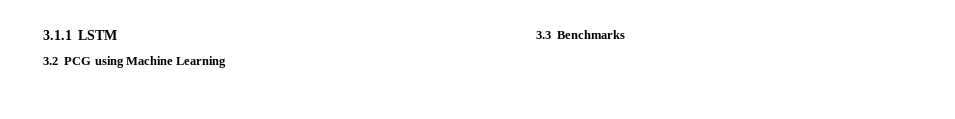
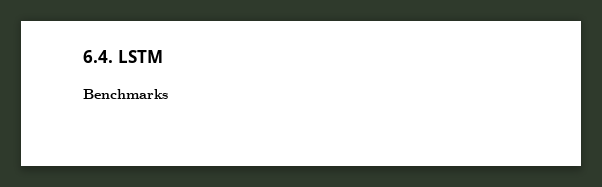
[43,30,72,40] 3.1.1 -> [83,50,113,63] 6.4.
[43,56,227,68] [536,31,552,39] 3.2 PCG using Machine Learning // 3.3 -> (163, 56) none

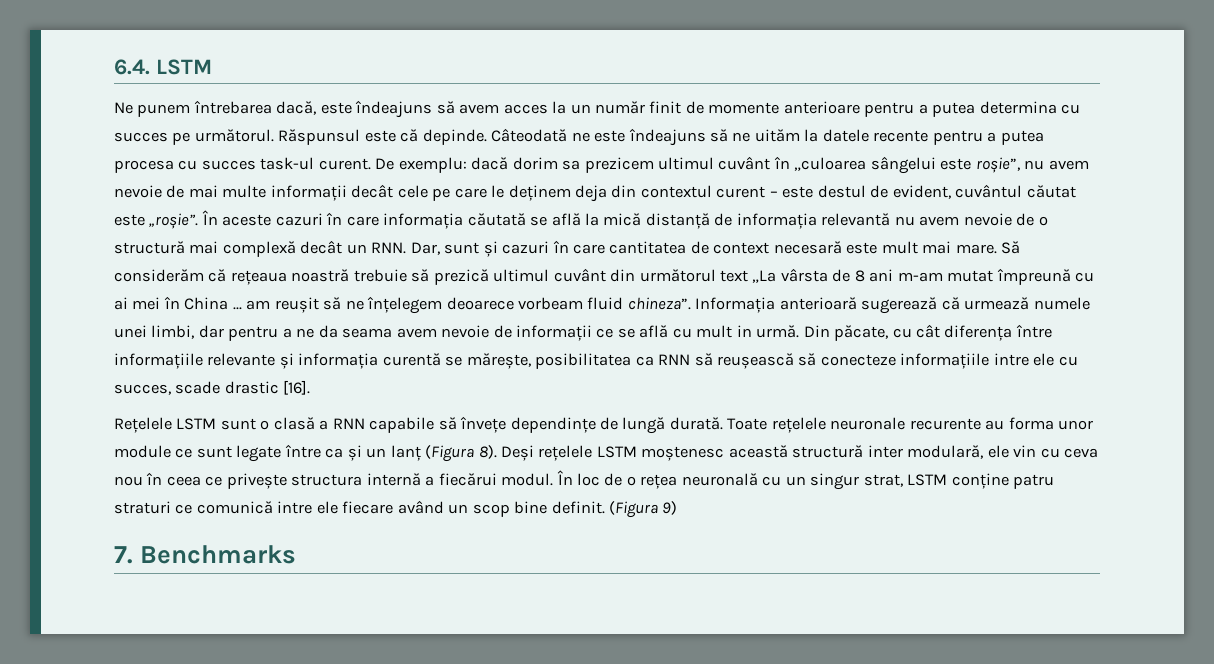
(163, 56) none -> [114,100,1081,118] [114,128,1044,146] [114,156,1089,174] [114,184,1076,202] [114,210,1048,229] [114,240,1021,257] [114,268,1095,285] [114,296,1090,314] [114,324,1052,341] [114,353,1078,369] [114,380,311,395] [114,416,1094,434] [114,444,1099,462] [114,470,1055,490] [114,500,678,518] [114,546,133,564] Ne punem întrebarea dacă, este îndeajuns să avem acces la un număr finit de momente anterioare pentru a putea determina cu succes pe următorul. Răspunsul este că depinde. Câteodată ne este îndeajuns să ne uităm la datele recente pentru a putea procesa cu succes task-ul curent. De exemplu: dacă dorim sa prezicem ultimul cuvânt în „culoarea sângelui este roșie”, nu avem nevoie de mai multe informații decât cele pe care le deținem deja din contextul curent – este destul de evident, cuvântul căutat este „roșie”. În aceste cazuri în care informația căutată se află la mică distanță de informația relevantă nu avem nevoie de o structură mai complexă decât un RNN. Dar, sunt și cazuri în care cantitatea de context necesară este mult mai mare. Să considerăm că rețeaua noastră trebuie să prezică ultimul cuvânt din următorul text „La vârsta de 8 ani m-am mutat împreună cu ai mei în China ... am reușit să ne înțelegem deoarece vorbeam fluid chineza”. Informația anterioară sugerează că urmează numele unei limbi, dar pentru a ne da seama avem nevoie de informații ce se află cu mult in urmă. Din păcate, cu cât diferența între informațiile relevante și informația curentă se mărește, posibilitatea ca RNN să reușească să conecteze informațiile intre ele cu succes, scade drastic [16]. // Rețelele LSTM sunt o clasă a RNN capabile să învețe dependințe de lungă durată. Toate rețelele neuronale recurente au forma unor module ce sunt legate între ca și un lanț (Figura 8). Deși rețelele LSTM moștenesc această structură inter modulară, ele vin cu ceva nou în ceea ce privește structura internă a fiecărui modul. În loc de o rețea neuronală cu un singur strat, LSTM conține patru straturi ce comunică intre ele fiecare având un scop bine definit. (Figura 9) // 7.

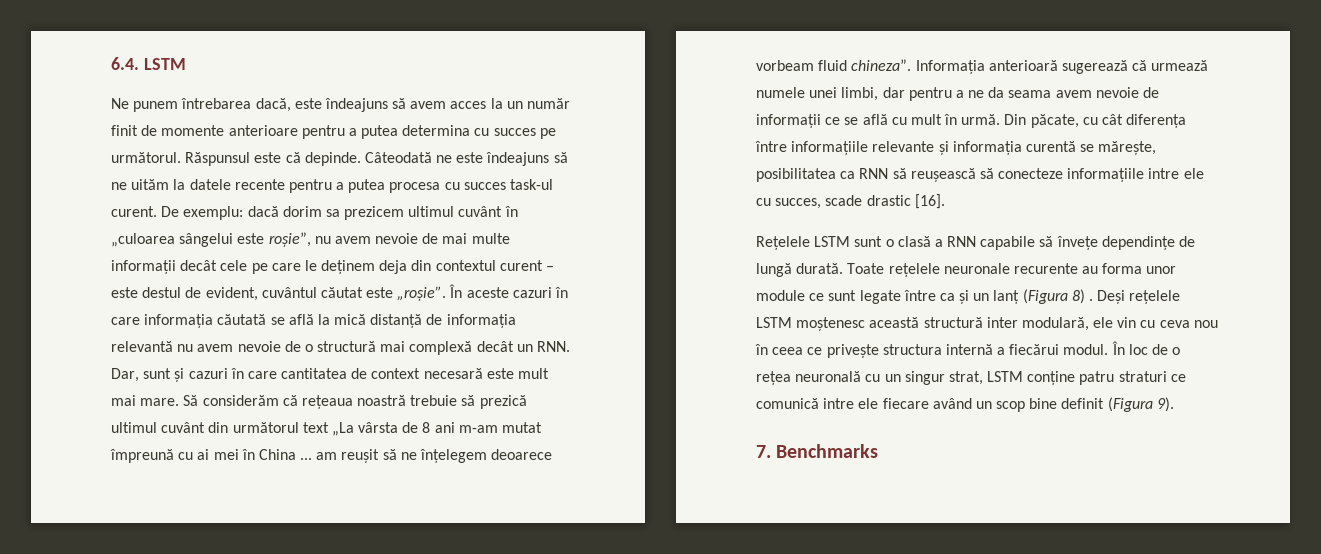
[736,325,752,337] in -> [944,114,958,125] în
[478,445,497,459] 8). -> [1071,289,1094,304] 8) .
[551,501,678,518] definit. (Figura 9) -> [1061,397,1174,412] definit (Figura 9).

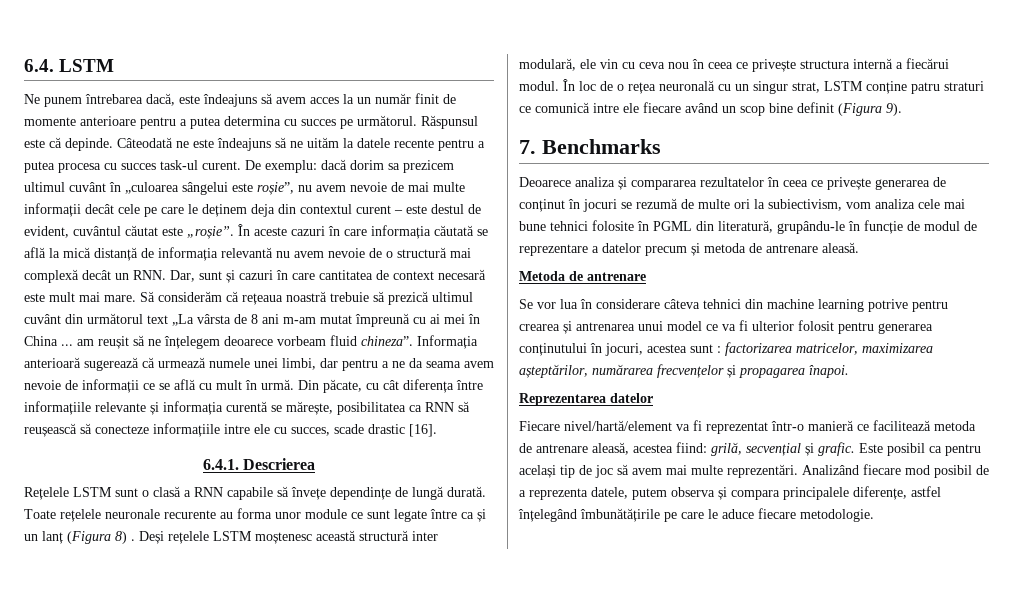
(945, 201) none -> [202,458,316,470] // 6.4.1. Descrierea
(879, 451) none -> [519,177,946,190] [519,198,965,212] [519,220,977,234] [519,242,859,256] [519,271,646,281] [519,299,948,312] [519,320,933,334] [519,342,933,356] [519,364,849,378] [519,393,653,406] [519,420,976,434] [519,442,981,456] [519,464,989,478] [519,486,941,500] [518,508,874,522] // Deoarece analiza și compararea rezultatelor în ceea ce privește generarea de conținut în jocuri se rezumă de multe ori la subiectivism, vom analiza cele mai bune tehnici folosite în PGML din literatură, grupându-le în funcție de modul de reprezentare a datelor precum și metoda de antrenare aleasă. // Metoda de antrenare // Se vor lua în considerare câteva tehnici din machine learning potrive pentru crearea și antrenarea unui model ce va fi ulterior folosit pentru generarea conținutului în jocuri, acestea sunt : factorizarea matricelor, maximizarea așteptărilor, numărarea frecvențelor și propagarea înapoi. // Reprezentarea datelor // Fiecare nivel/hartă/element va fi reprezentat într-o manieră ce facilitează metoda de antrenare aleasă, acestea fiind: grilă, secvențial și grafic. Este posibil ca pentru același tip de joc să avem mai multe reprezentări. Analizând fiecare mod posibil de a reprezenta datele, putem observa și compara principalele diferențe, astfel înțelegând îmbunătățirile pe care le aduce fiecare metodologie.

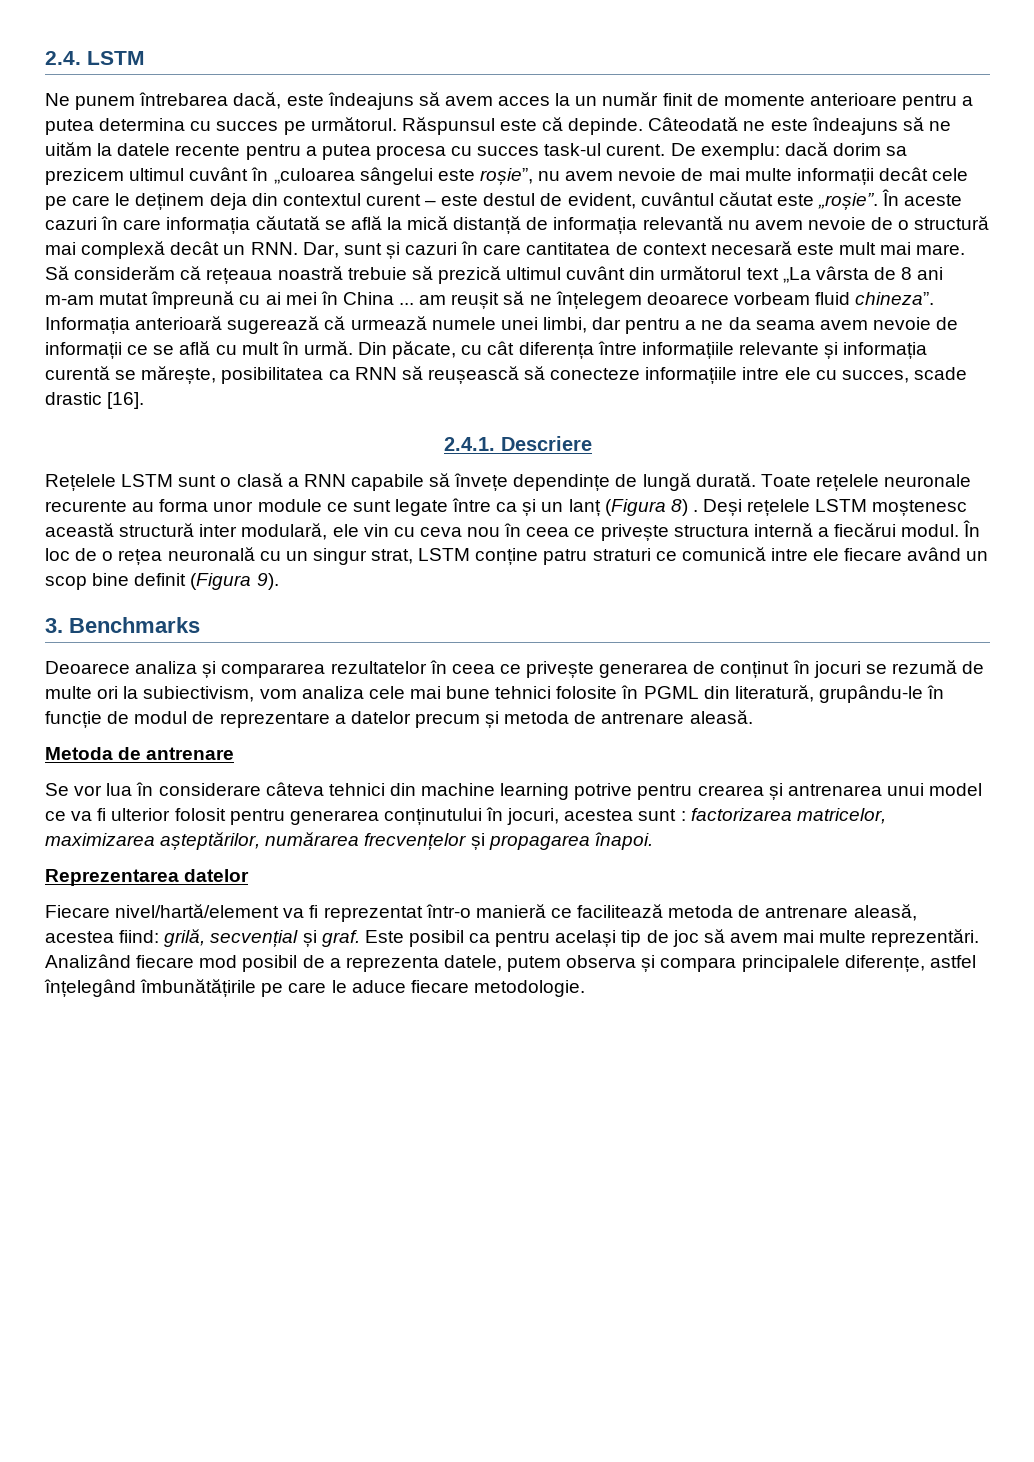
[24,59,54,72] 6.4. -> [45,51,81,65] 2.4.
[202,458,316,470] 6.4.1. Descrierea -> [443,436,592,451] 2.4.1. Descriere
[519,140,536,154] 7. -> [45,618,63,633] 3.
[818,442,855,456] grafic. -> [321,930,360,947] graf.

